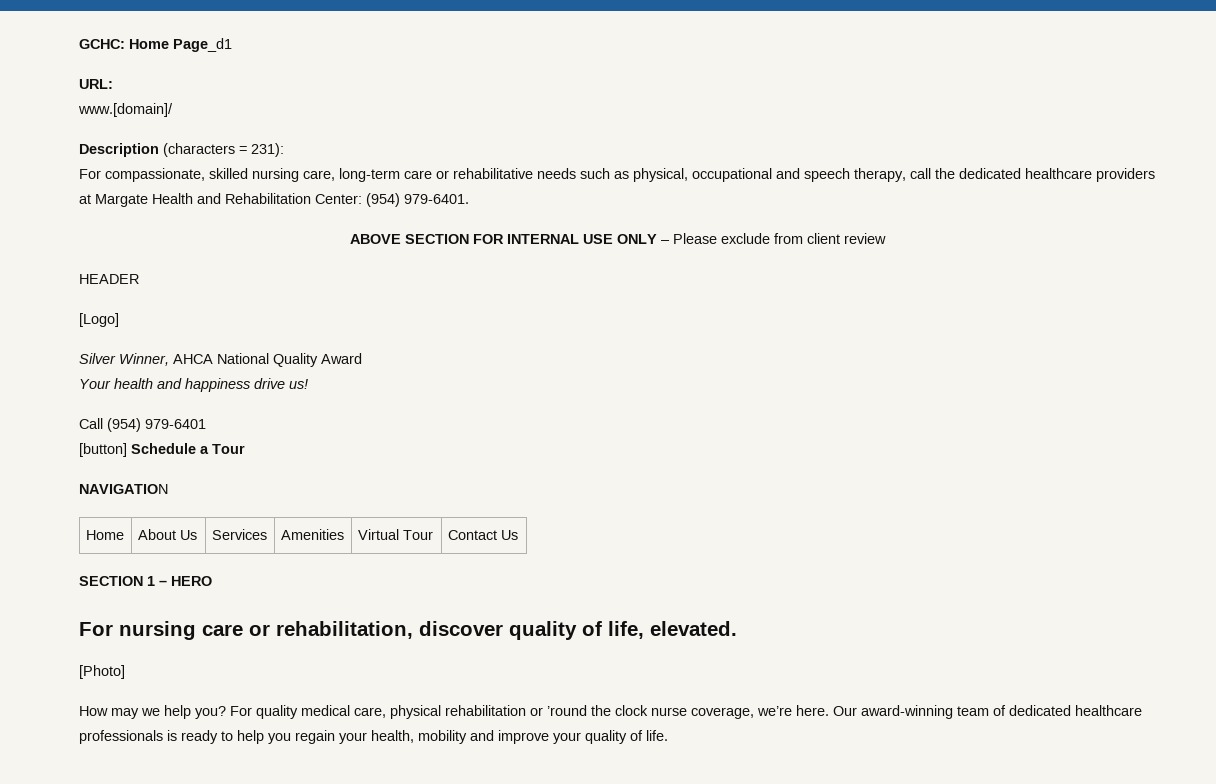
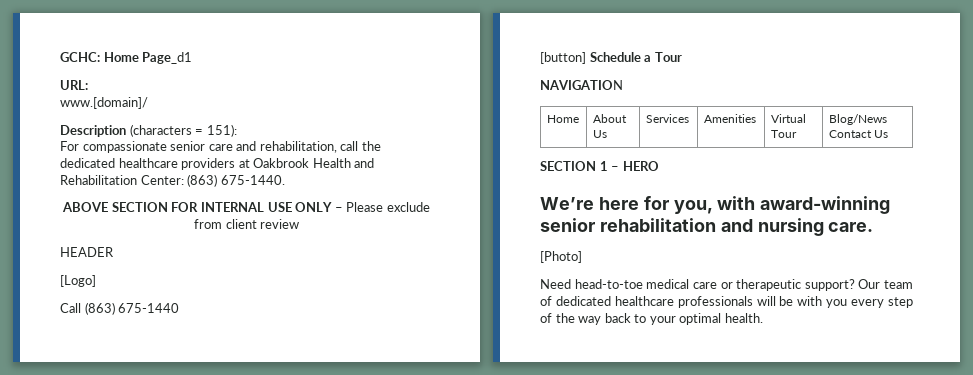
[251,143,284,157] [79,168,906,182] 231): // For compassionate, skilled nursing care, long-term care or rehabilitative needs such as physical, occupational and speech therapy, -> [206,124,237,137] [60,141,337,153] 151): // For compassionate senior care and rehabilitation,
[95,194,148,207] Margate -> [253,158,310,168] Oakbrook
[366,193,469,207] (954) 979-6401. -> [187,174,285,187] (863) 675-1440.
[79,353,362,367] [79,378,308,392] // Silver Winner, AHCA National Quality Award // Your health and happiness drive us! -> (96, 281) none
[107,418,206,432] (954) 979-6401 -> [84,302,180,315] (863) 675-1440
(433, 535) none -> [828,114,887,125] Blog/News
[79,621,737,640] [79,665,125,679] [79,705,953,719] For nursing care or rehabilitation, discover quality of life, elevated. // [Photo] // How may we help you? For quality medical care, physical rehabilitation or ’round the clock nurse coverage, we’re here. Our award-winning -> [540,196,891,214] [540,218,874,236] [540,251,582,263] [540,279,881,291] We’re here for you, with award-winning senior rehabilitation and nursing care. // [Photo] // Need head-to-toe medical care or therapeutic support? Our
[167,730,668,744] is ready to help you regain your health, mobility and improve your quality of life. -> [756,296,913,308] [540,313,763,325] will be with you every step of the way back to your optimal health.

